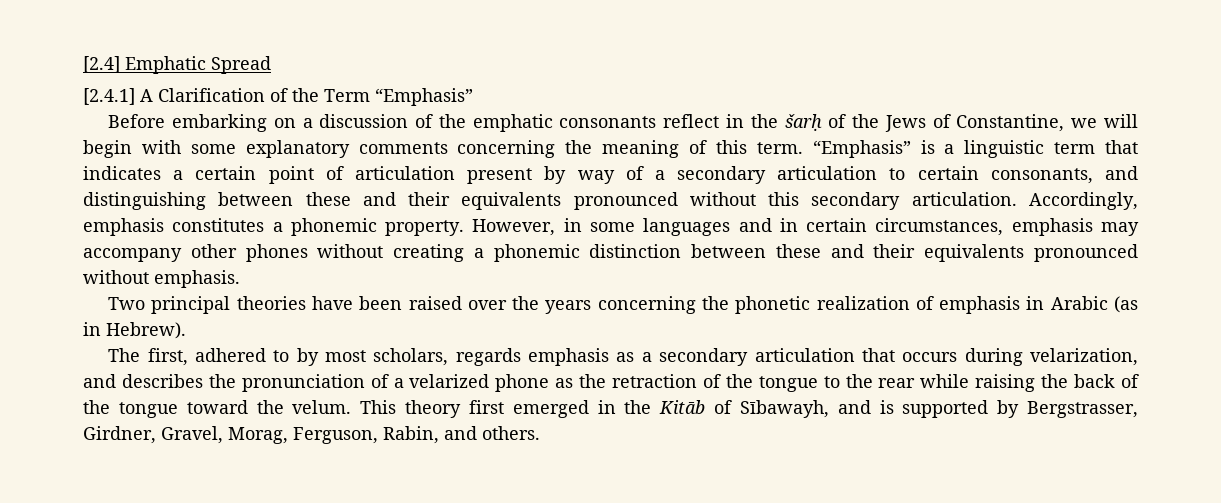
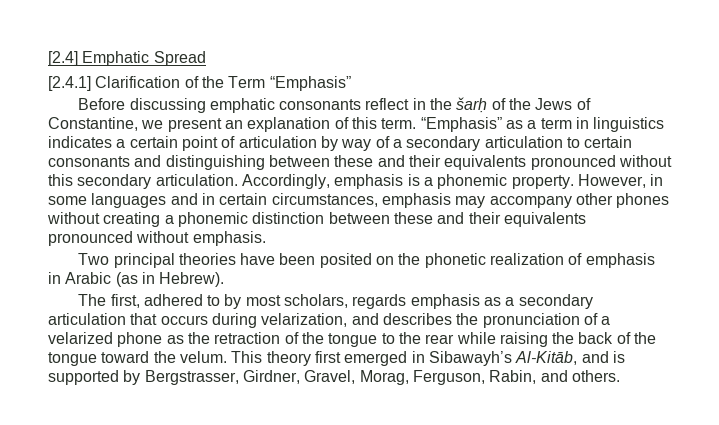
[140,89,153,102] A -> (91, 83) none
[171,114,466,132] embarking on a discussion of the -> [129,98,206,113] discussing
[1104,114,1139,128] [83,140,1138,158] will begin with some explanatory comments concerning the meaning of this term. “Emphasis” is a linguistic term that -> [167,117,665,132] present an explanation of this term. “Emphasis” as a term in linguistics
[467,168,533,184] present -> (317, 142) none
[990,168,1093,184] consonants, -> [48,156,130,167] consonants
[172,218,265,232] constitutes -> [407,174,420,186] is
[408,296,696,314] raised over the years concerning -> [319,253,395,268] posited on
[624,400,829,418] the Kitāb of Sībawayh, -> [428,351,578,366] Sibawayh’s Al-Kitāb,

